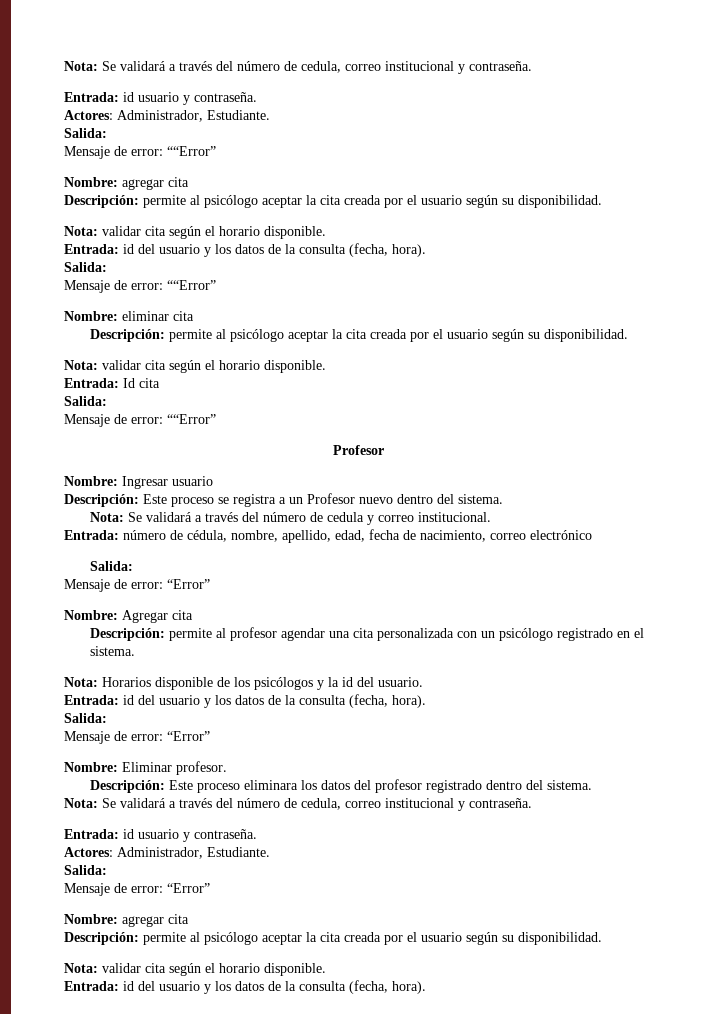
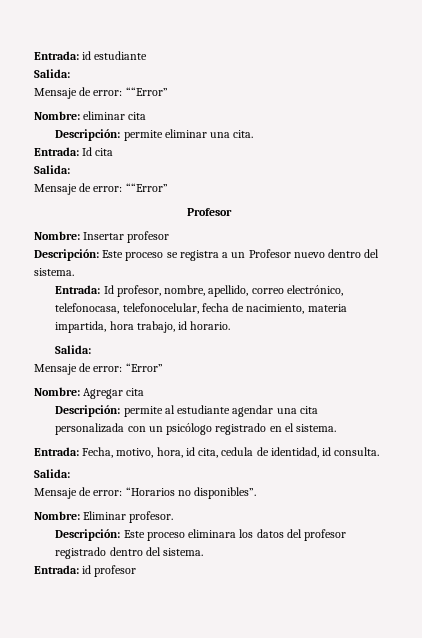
[64,61,532,74] [64,92,257,105] [64,110,270,122] [64,128,107,138] [64,146,216,159] [64,177,189,190] [64,195,602,208] [64,226,326,239] [64,243,426,257] Nota: Se validará a través del número de cedula, correo institucional y contraseña. // Entrada: id usuario y contraseña. // Actores: Administrador, Estudiante. // Salida: // Mensaje de error: ““Error” // Nombre: agregar cita // Descripción: permite al psicólogo aceptar la cita creada por el usuario según su disponibilidad. // Nota: validar cita según el horario disponible. // Entrada: id del usuario y los datos de la consulta (fecha, hora). -> [34,51,148,60] Entrada: id estudiante
[216,329,629,342] [64,360,326,373] al psicólogo aceptar la cita creada por el usuario según su disponibilidad. // Nota: validar cita según el horario disponible. -> [164,129,254,138] eliminar una cita.
[122,476,213,489] Ingresar usuario -> [83,231,170,243] Insertar profesor
[90,512,492,525] [64,529,592,543] Nota: Se validará a través del número de cedula y correo institucional. // Entrada: número de cédula, nombre, apellido, edad, fecha de nacimiento, correo electrónico -> [55,285,343,297] [55,303,347,314] [55,321,231,333] Entrada: Id profesor, nombre, apellido, correo electrónico, telefonocasa, telefonocelular, fecha de nacimiento, materia impartida, hora trabajo, id horario.
[230,627,278,641] profesor -> [177,405,231,414] estudiante
[64,677,423,690] [64,694,426,708] [64,713,107,723] [64,731,210,744] Nota: Horarios disponible de los psicólogos y la id del usuario. // Entrada: id del usuario y los datos de la consulta (fecha, hora). // Salida: // Mensaje de error: “Error” -> [34,447,380,458] [34,469,70,478] [34,487,257,499] Entrada: Fecha, motivo, hora, id cita, cedula de identidad, id consulta. // Salida: // Mensaje de error: “Horarios no disponibles”.
[64,798,532,811] [64,829,257,842] [64,847,270,859] [64,865,107,875] [64,883,210,896] [64,914,189,927] [64,932,602,945] [64,963,326,976] [64,980,426,994] Nota: Se validará a través del número de cedula, correo institucional y contraseña. // Entrada: id usuario y contraseña. // Actores: Administrador, Estudiante. // Salida: // Mensaje de error: “Error” // Nombre: agregar cita // Descripción: permite al psicólogo aceptar la cita creada por el usuario según su disponibilidad. // Nota: validar cita según el horario disponible. // Entrada: id del usuario y los datos de la consulta (fecha, hora). -> [34,565,137,577] Entrada: id profesor

